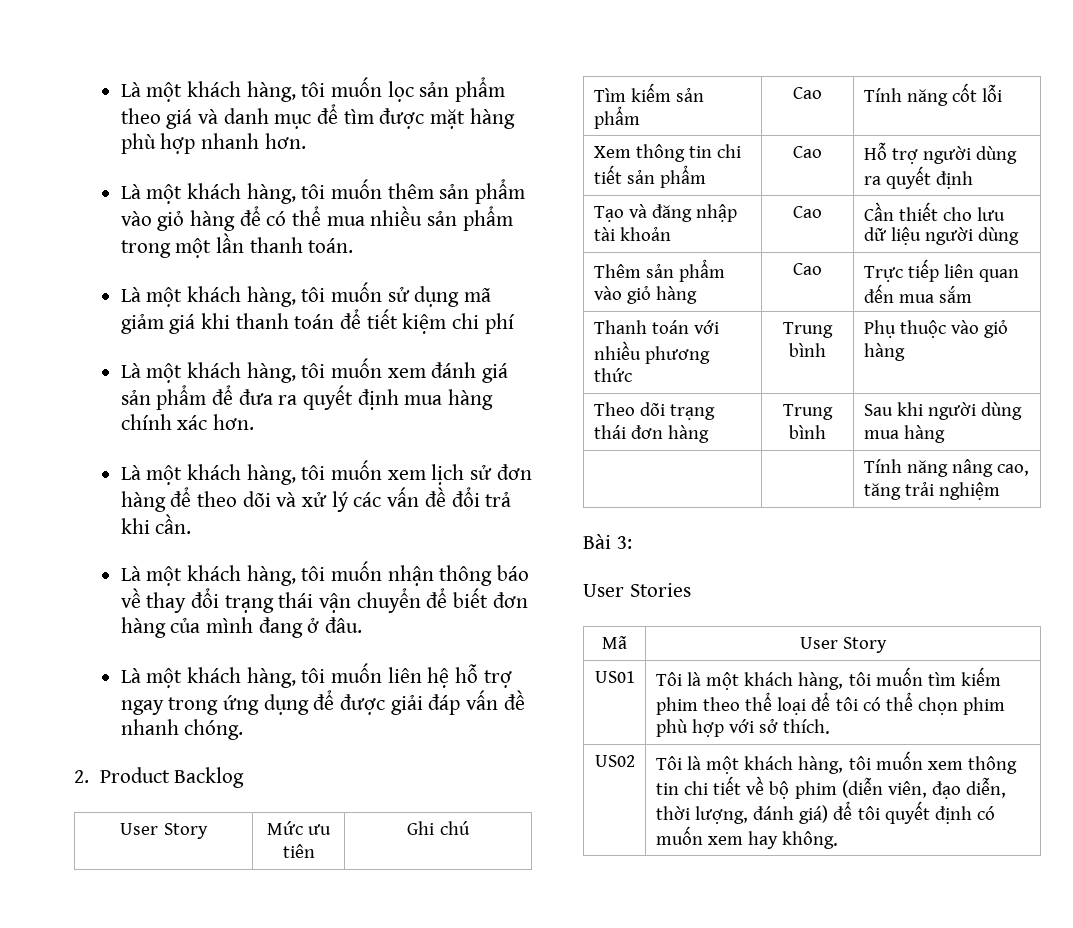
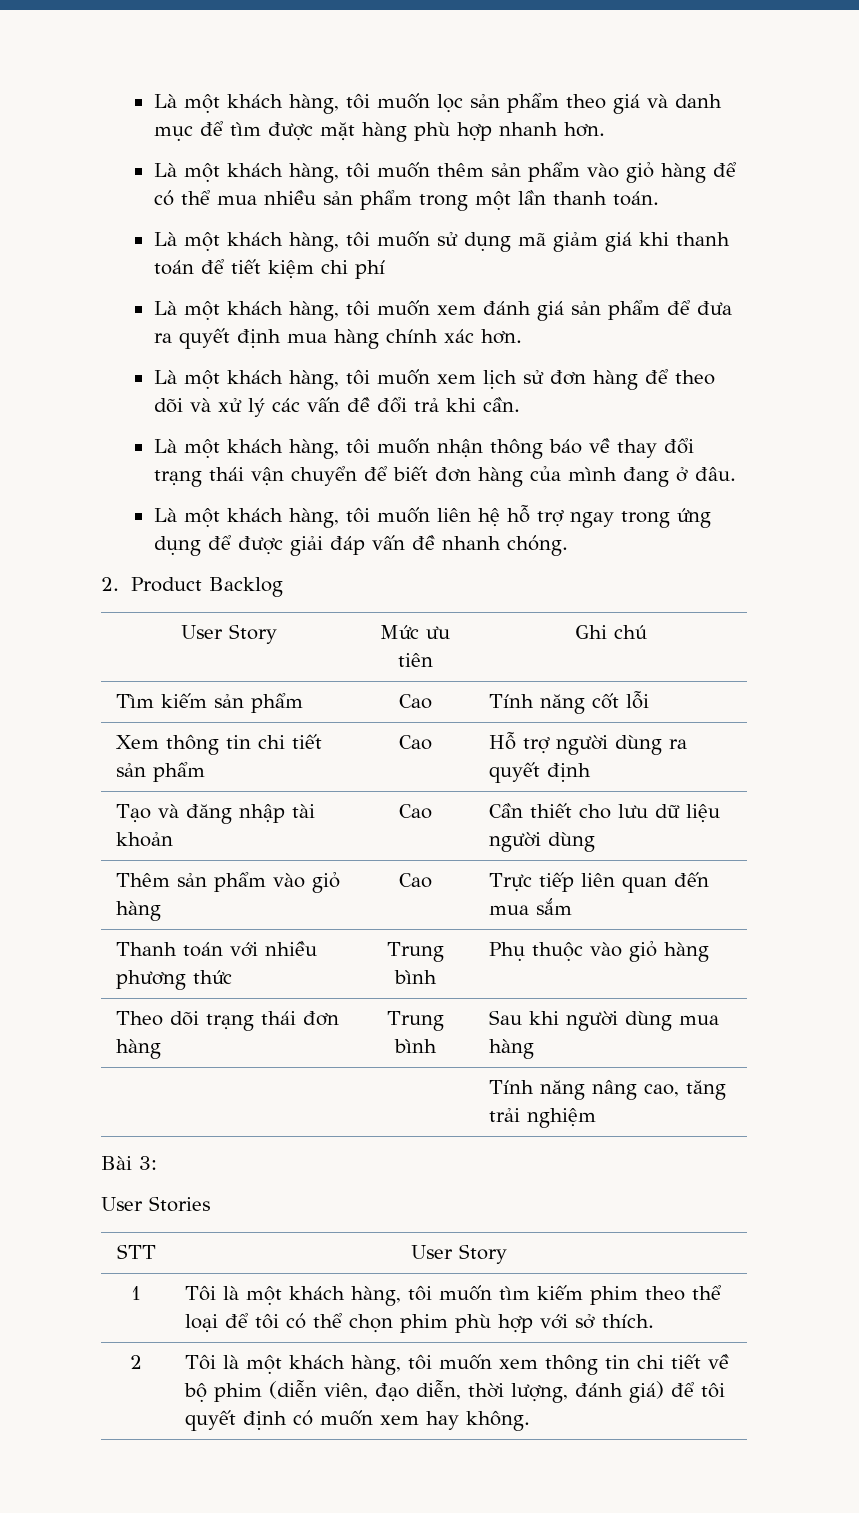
[602,636,627,649] Mã -> [116,1244,156,1259] STT
[594,671,635,683] US01 -> [131,1286,141,1300] 1
[594,755,635,767] US02 -> [130,1355,142,1369] 2

